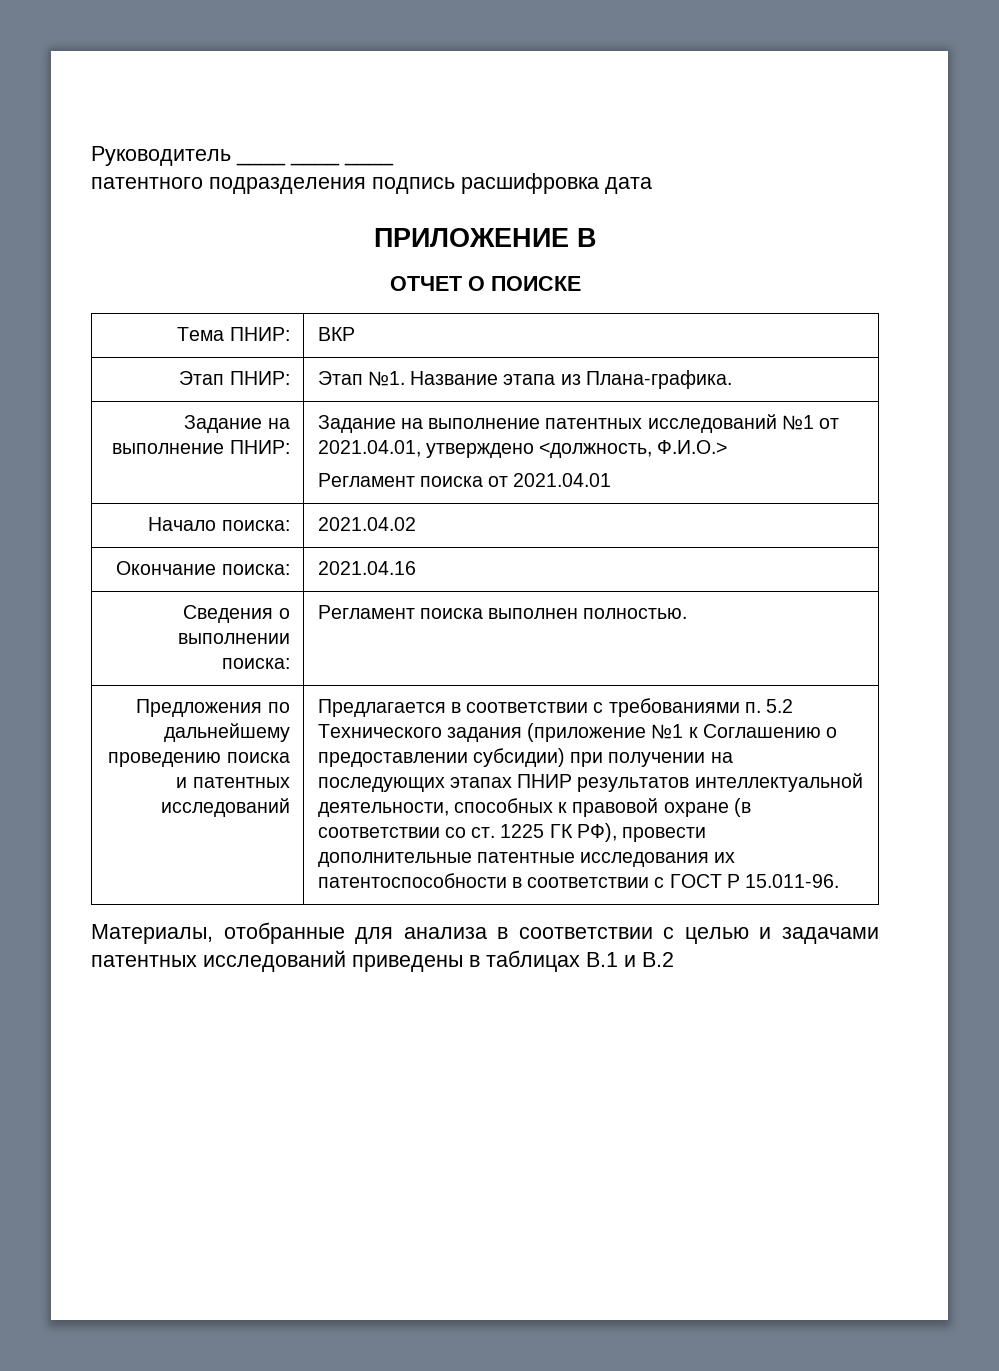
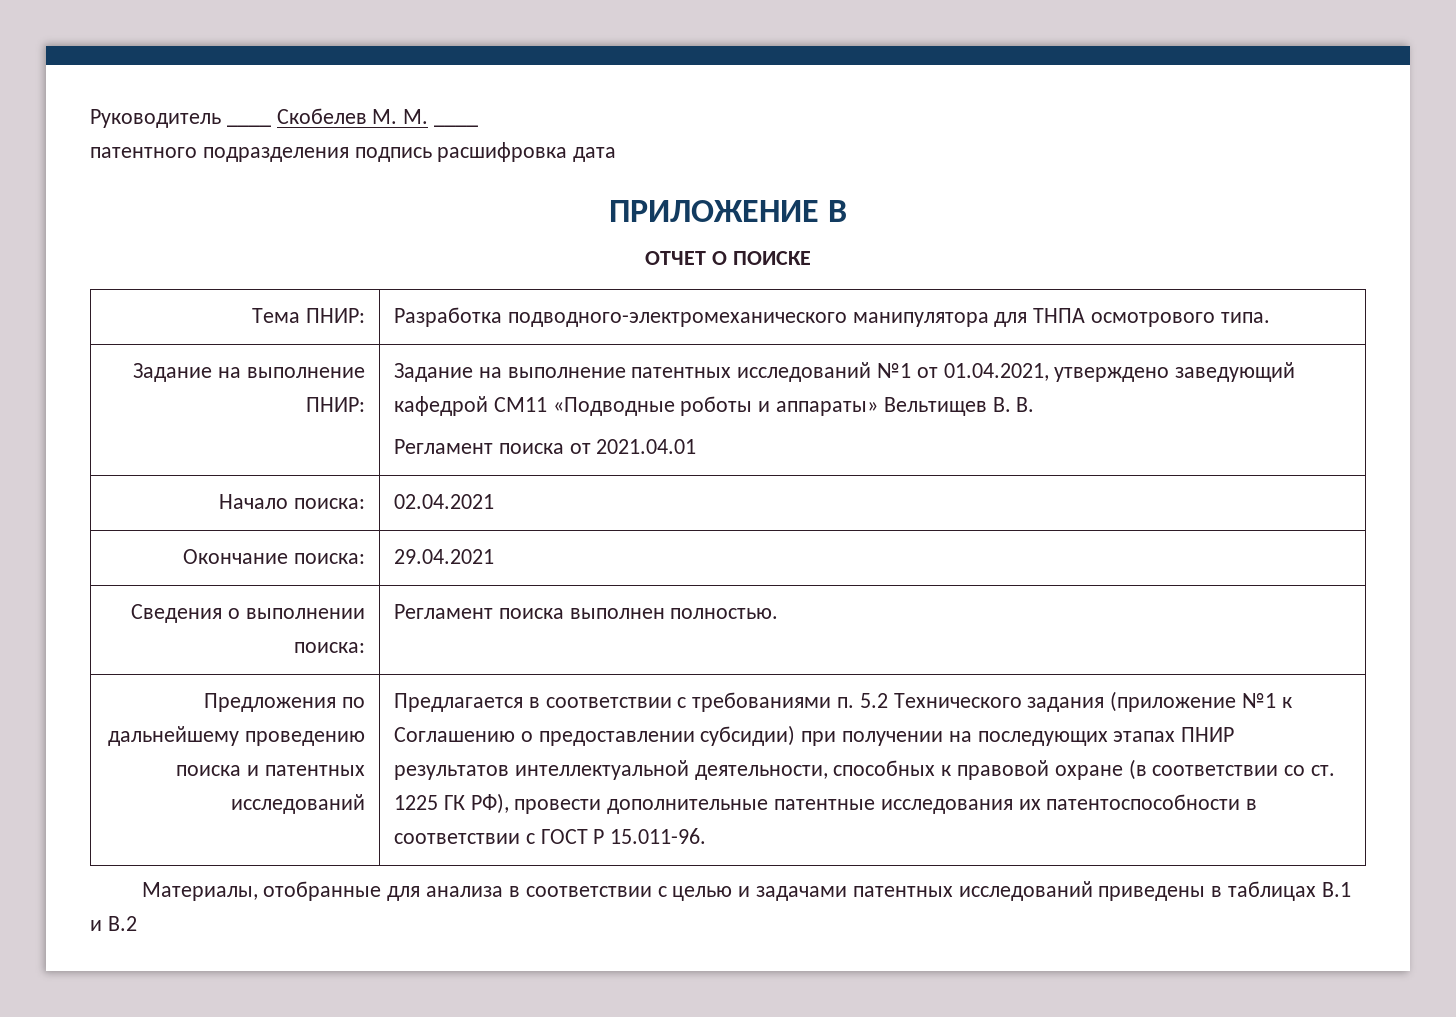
[290,161,340,166] ____ -> [276,108,429,124] Скобелев М. М.
[317,327,355,341] [179,371,290,385] [317,370,732,389] ВКР // Этап ПНИР: | Этап №1. Название этапа из Плана-графика. -> [393,307,1270,327] Разработка подводного-электромеханического манипулятора для ТНПА осмотрового типа.
[317,440,728,458] 2021.04.01, утверждено <должность, Ф.И.О.> -> [943,362,1296,382] [393,396,1035,416] 01.04.2021, утверждено заведующий кафедрой СМ11 «Подводные роботы и аппараты» Вельтищев В. В.
[317,517,416,531] 2021.04.02 -> [393,494,494,509] 02.04.2021
[317,561,416,575] 2021.04.16 -> [393,549,494,564] 29.04.2021

